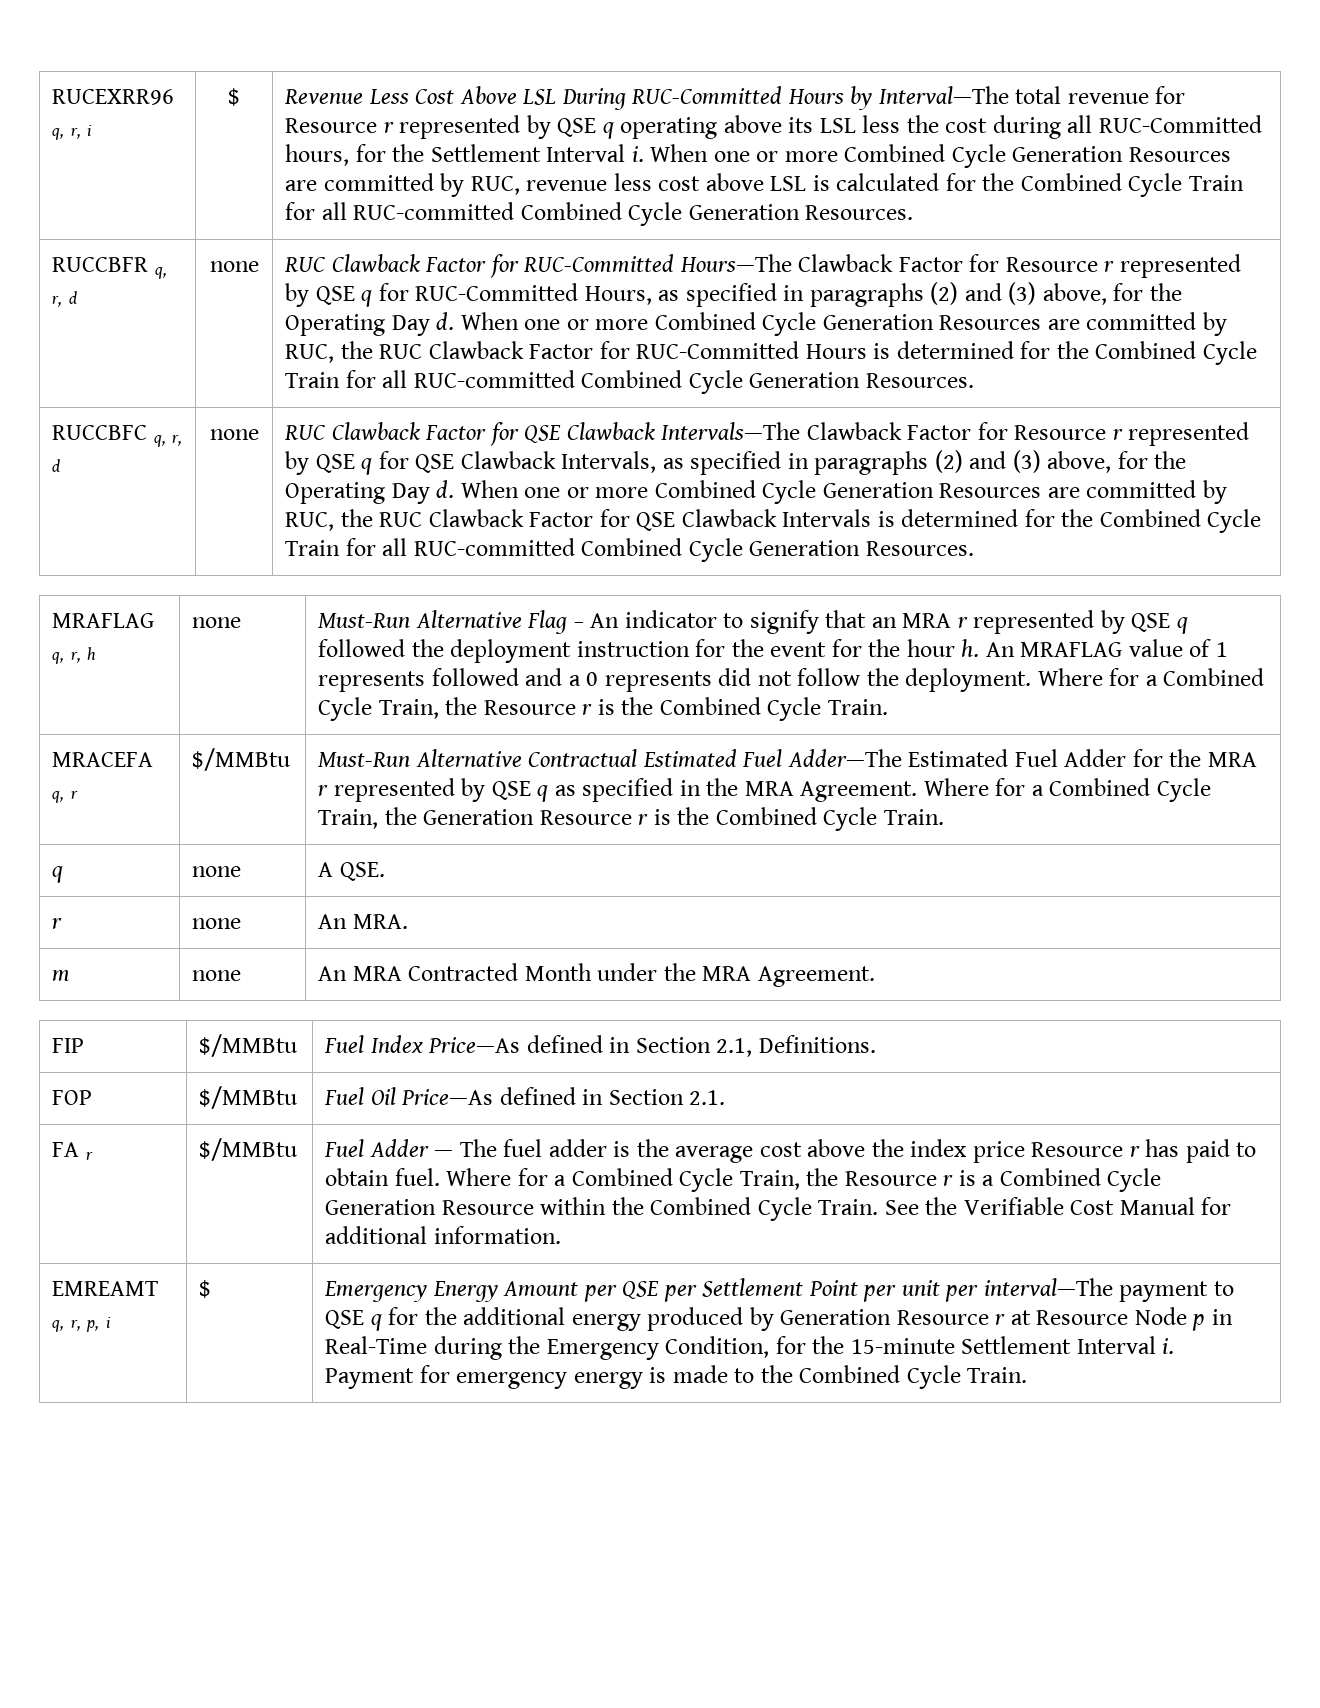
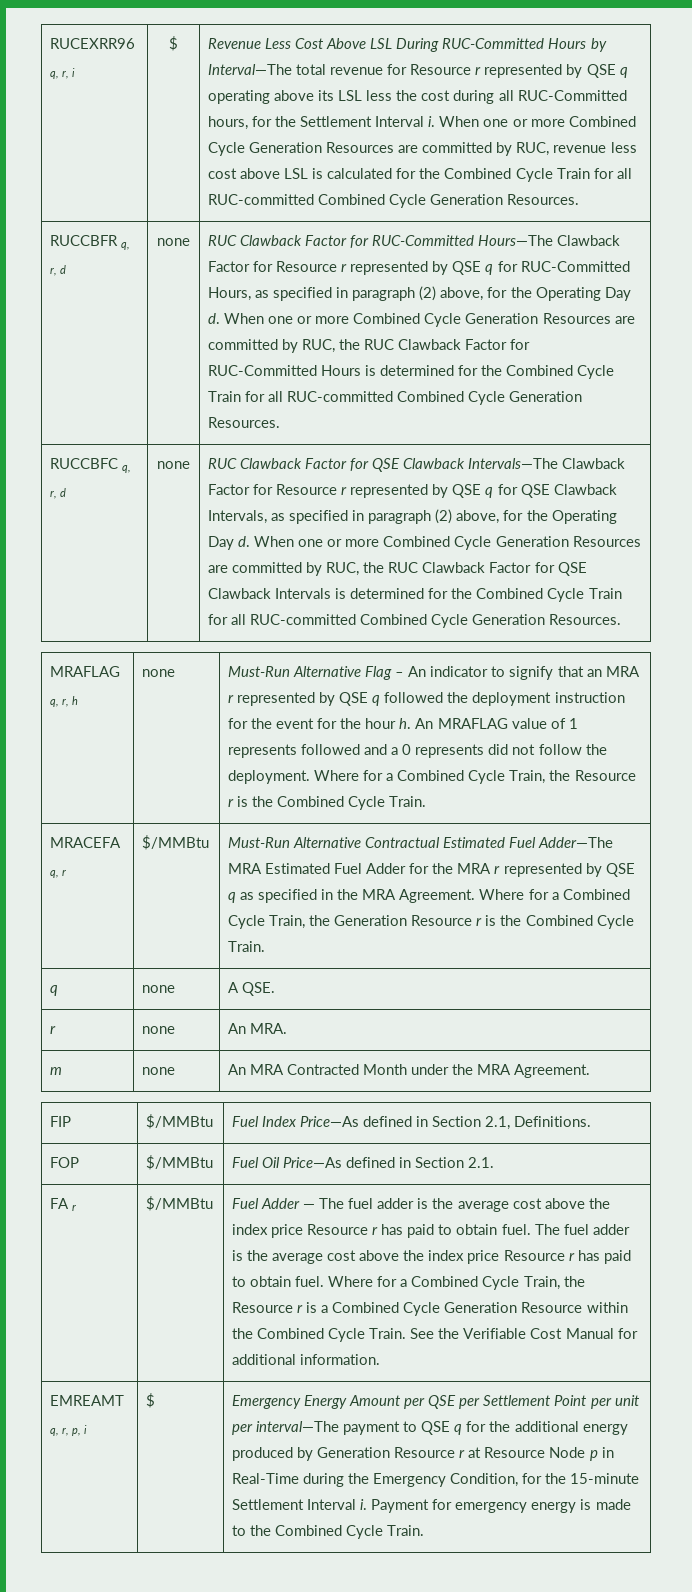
[809,282,1037,307] paragraphs (2) and (3) -> [352,286,437,301] paragraph (2)
[814,450,1041,475] paragraphs (2) and (3) -> [368,509,453,524] paragraph (2)
(902, 758) none -> [228,863,263,874] MRA
(440, 1177) none -> [534,1224,630,1235] [232,1250,631,1264] [232,1276,325,1287] The fuel adder is the average cost above the index price Resource r has paid to obtain fuel.

